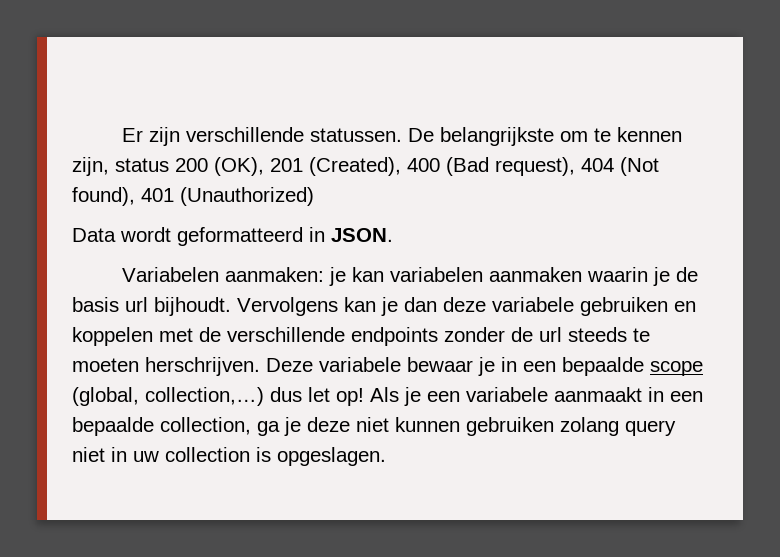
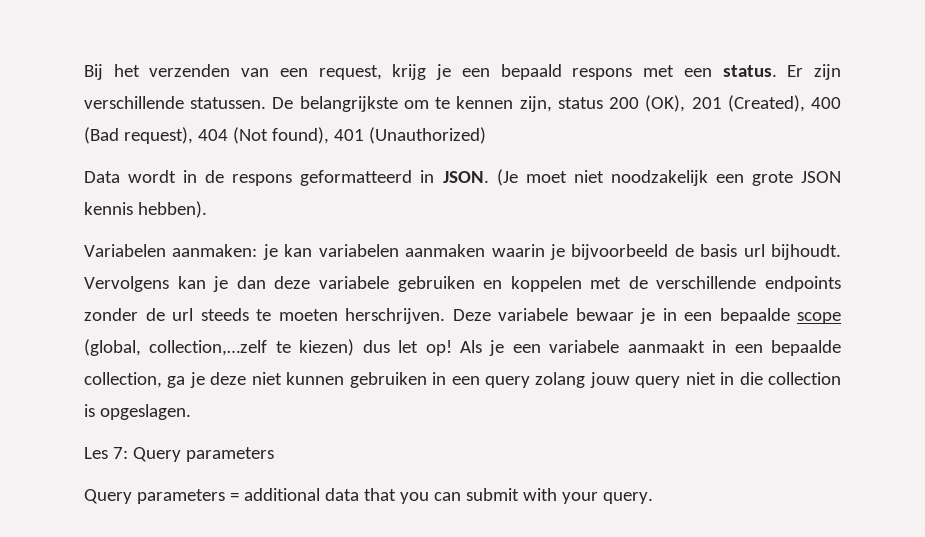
(121, 135) none -> [84,64,777,80] Bij het verzenden van een request, krijg je een bepaald respons met een status.
(171, 234) none -> [183,170,293,186] in de respons
(393, 235) none -> [496,169,841,186] [84,201,207,218] (Je moet niet noodzakelijk een grote JSON kennis hebben).
(670, 276) none -> [571,244,669,260] bijvoorbeeld
[145,387,264,406] collection,…) -> [149,339,355,356] collection,…zelf te kiezen)
[560,417,619,436] zolang -> [432,372,630,388] in een query zolang jouw
[133,451,159,462] uw -> [739,372,763,385] die
(386, 456) none -> [84,447,274,462] [84,488,653,504] // Les 7: Query parameters // Query parameters = additional data that you can submit with your query.

